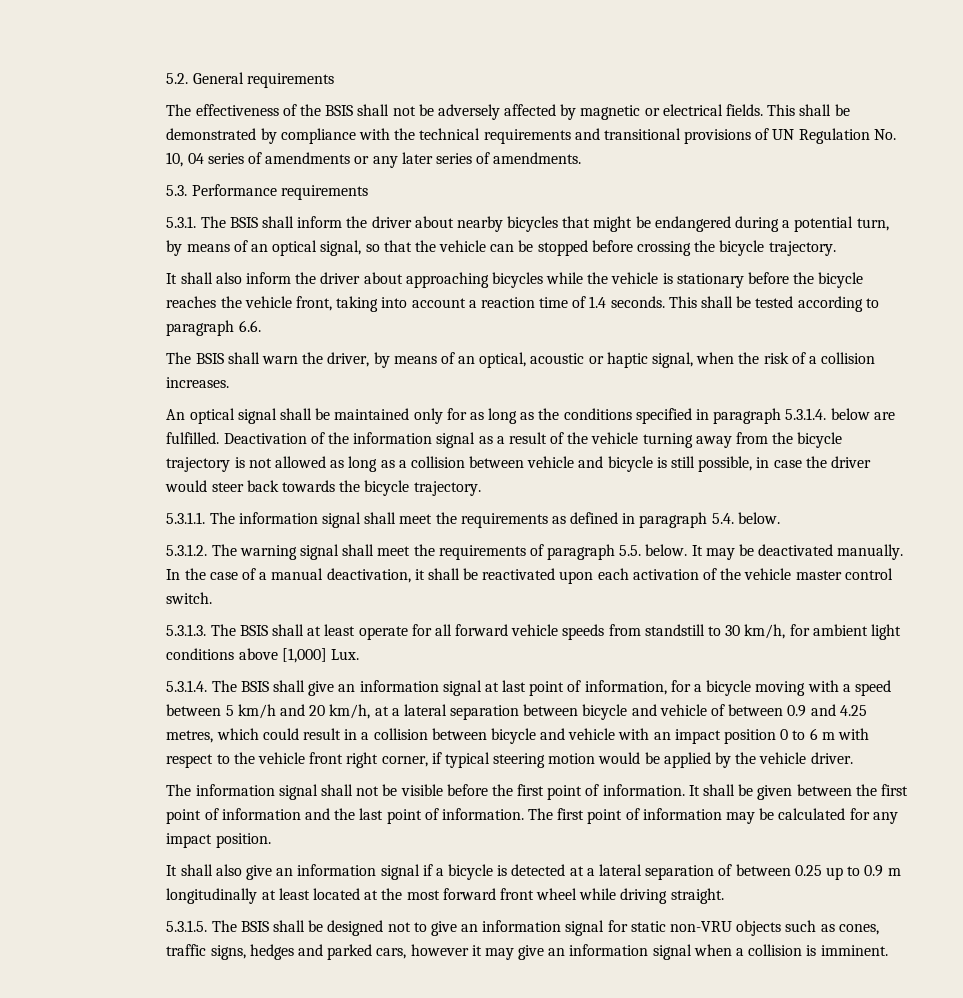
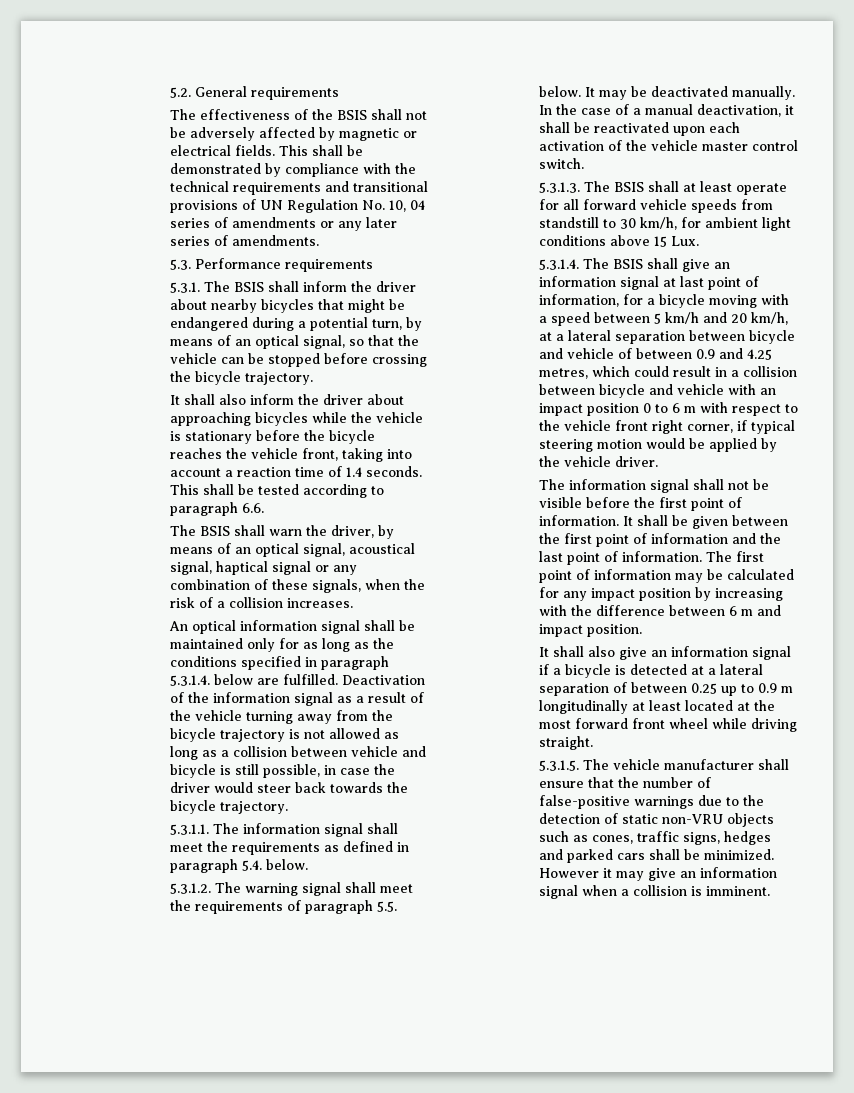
[479,352,694,368] optical, acoustic or haptic signal, -> [254,543,415,557] [169,561,357,575] [169,579,361,593] optical signal, acoustical signal, haptical signal or any combination of these signals,
(235, 416) none -> [239,620,317,631] information
[281,648,327,663] [1,000] -> [653,236,667,247] 15
(213, 840) none -> [638,587,783,601] [538,605,781,616] [538,624,583,637] position by increasing with the difference between 6 m and impact
[240,920,628,936] BSIS shall be designed not to give an information signal for -> [612,759,789,770] [538,777,711,788] [538,795,764,809] [538,813,618,824] vehicle manufacturer shall ensure that the number of false-positive warnings due to the detection of
[376,944,469,959] cars, however -> [616,849,774,860] [538,868,599,878] cars shall be minimized. However

